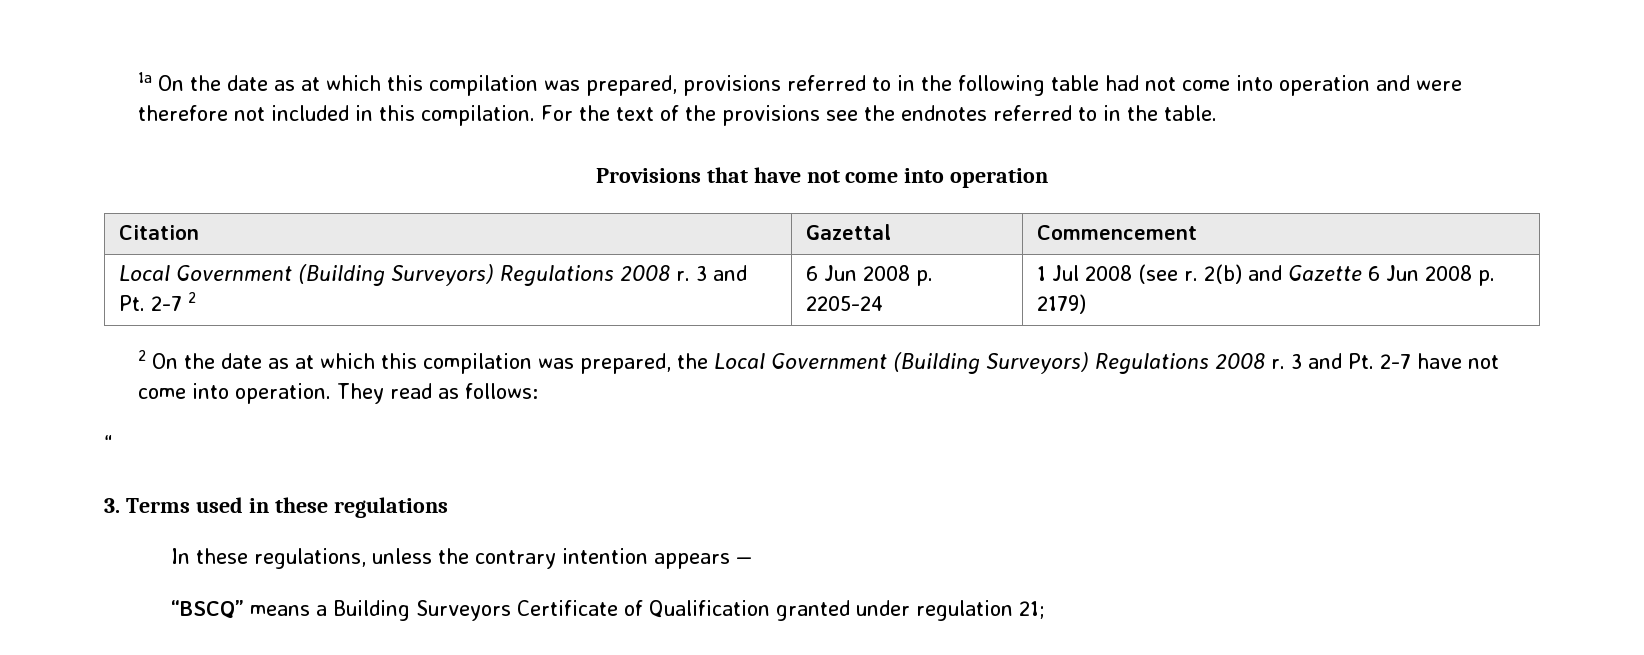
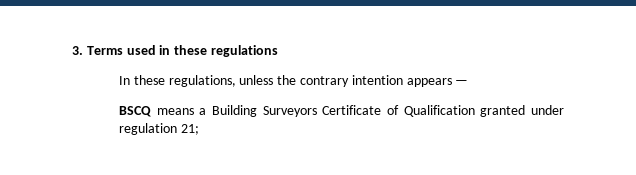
[137,72,1462,96] [137,105,1217,126] [595,167,1049,188] [118,225,199,240] [805,224,891,240] [1036,225,1197,240] [118,264,747,286] [118,292,196,311] [805,265,933,286] [805,296,883,311] [1036,264,1495,286] [1036,294,1086,314] [137,350,1499,374] [137,383,538,404] [104,435,112,451] 1a On the date as at which this compilation was prepared, provisions referred to in the following table had not come into operation and were therefore not included in this compilation. For the text of the provisions see the endnotes referred to in the table. // Provisions that have not come into operation // Citation | Gazettal | Commencement // Local Government (Building Surveyors) Regulations 2008 r. 3 and Pt. 2-7 2 | 6 Jun 2008 p. 2205-24 | 1 Jul 2008 (see r. 2(b) and Gazette 6 Jun 2008 p. 2179) // 2 On the date as at which this compilation was prepared, the Local Government (Building Surveyors) Regulations 2008 r. 3 and Pt. 2-7 have not come into operation. They read as follows: // “ // -> (72, 50) none
[171,600,245,619] “BSCQ” -> [119,106,152,117] BSCQ

